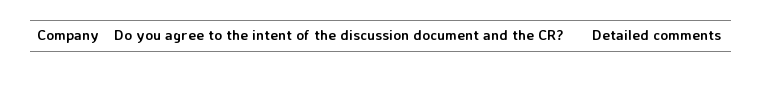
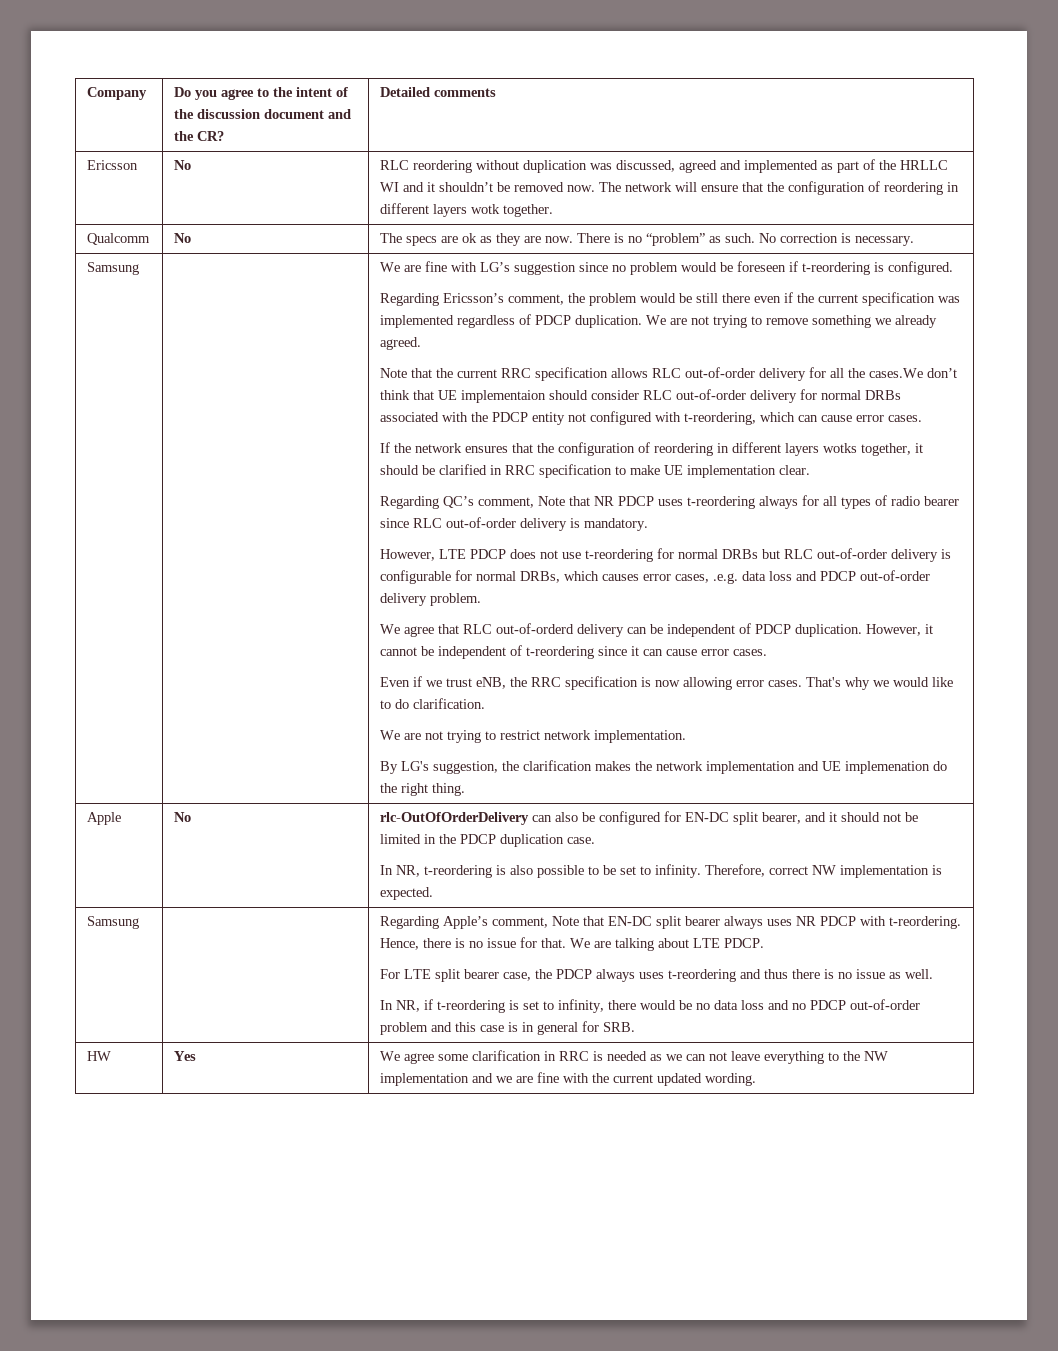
(722, 35) none -> [87,160,139,170] [174,160,192,170] [380,159,949,173] [380,181,960,195] [380,203,554,217] [87,233,151,245] [174,233,192,243] [380,233,915,246] [87,262,140,275] [380,261,954,275] [380,292,961,306] [380,314,938,328] [380,337,422,350] [380,367,958,381] [380,389,902,403] [380,411,923,425] [380,442,924,456] [380,464,811,478] [380,495,960,509] [380,517,649,531] [380,548,952,562] [380,570,931,584] [380,593,482,606] [380,623,934,637] [380,645,768,659] [380,676,954,690] [380,698,486,709] [380,730,687,743] [380,760,948,774] [380,783,466,796] [87,812,122,825] [174,812,192,822] [380,811,919,825] [380,834,596,847] [380,864,943,878] [380,887,434,900] [87,916,140,929] [380,916,962,929] [380,937,765,951] [380,969,934,982] [380,999,921,1013] [380,1021,636,1035] [87,1051,112,1061] [174,1051,197,1061] [380,1050,889,1064] [380,1072,757,1086] // Ericsson | No | RLC reordering without duplication was discussed, agreed and implemented as part of the HRLLC WI and it shouldn’t be removed now. The network will ensure that the configuration of reordering in different layers wotk together. // Qualcomm | No | The specs are ok as they are now. There is no “problem” as such. No correction is necessary. // Samsung | | We are fine with LG’s suggestion since no problem would be foreseen if t-reordering is configured. // Regarding Ericsson’s comment, the problem would be still there even if the current specification was implemented regardless of PDCP duplication. We are not trying to remove something we already agreed. // Note that the current RRC specification allows RLC out-of-order delivery for all the cases.We don’t think that UE implementaion should consider RLC out-of-order delivery for normal DRBs associated with the PDCP entity not configured with t-reordering, which can cause error cases. // If the network ensures that the configuration of reordering in different layers wotks together, it should be clarified in RRC specification to make UE implementation clear. // Regarding QC’s comment, Note that NR PDCP uses t-reordering always for all types of radio bearer since RLC out-of-order delivery is mandatory. // However, LTE PDCP does not use t-reordering for normal DRBs but RLC out-of-order delivery is configurable for normal DRBs, which causes error cases, .e.g. data loss and PDCP out-of-order delivery problem. // We agree that RLC out-of-orderd delivery can be independent of PDCP duplication. However, it cannot be independent of t-reordering since it can cause error cases. // Even if we trust eNB, the RRC specification is now allowing error cases. That's why we would like to do clarification. // We are not trying to restrict network implementation. // By LG's suggestion, the clarification makes the network implementation and UE implemenation do the right thing. // Apple | No | rlc-OutOfOrderDelivery can also be configured for EN-DC split bearer, and it should not be limited in the PDCP duplication case. // In NR, t-reordering is also possible to be set to infinity. Therefore, correct NW implementation is expected. // Samsung | | Regarding Apple’s comment, Note that EN-DC split bearer always uses NR PDCP with t-reordering. Hence, there is no issue for that. We are talking about LTE PDCP. // For LTE split bearer case, the PDCP always uses t-reordering and thus there is no issue as well. // In NR, if t-reordering is set to infinity, there would be no data loss and no PDCP out-of-order problem and this case is in general for SRB. // HW | Yes | We agree some clarification in RRC is needed as we can not leave everything to the NW implementation and we are fine with the current updated wording.

